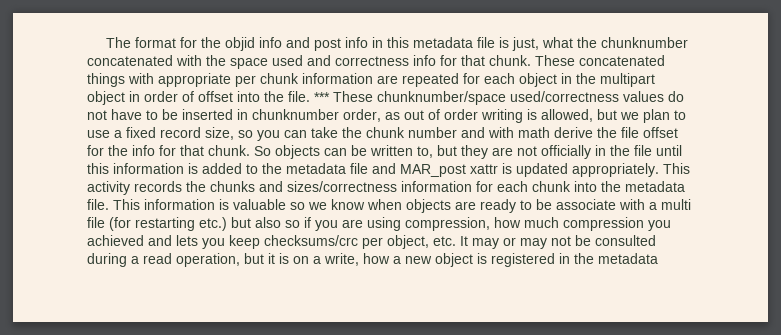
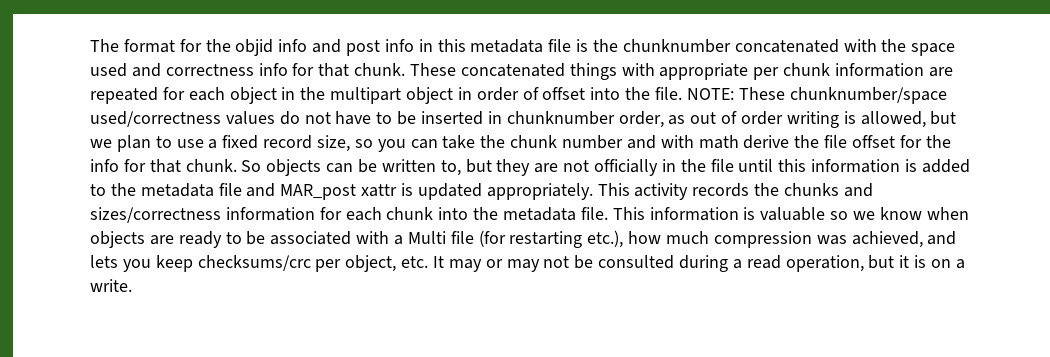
[511,37,573,51] just, what -> (589, 45) none
[314,92,330,102] *** -> [686,88,734,100] NOTE:
[556,199,616,210] associate -> [270,231,352,245] associated
[661,199,691,210] multi -> [407,231,446,244] Multi
[199,217,490,231] etc.) but also so if you are using compression, -> [587,230,624,248] etc.),
[648,220,671,231] [87,235,144,246] you achieved -> [816,231,923,248] was achieved,
[324,253,658,267] write, how a new object is registered in the metadata -> [90,279,132,292] write.

